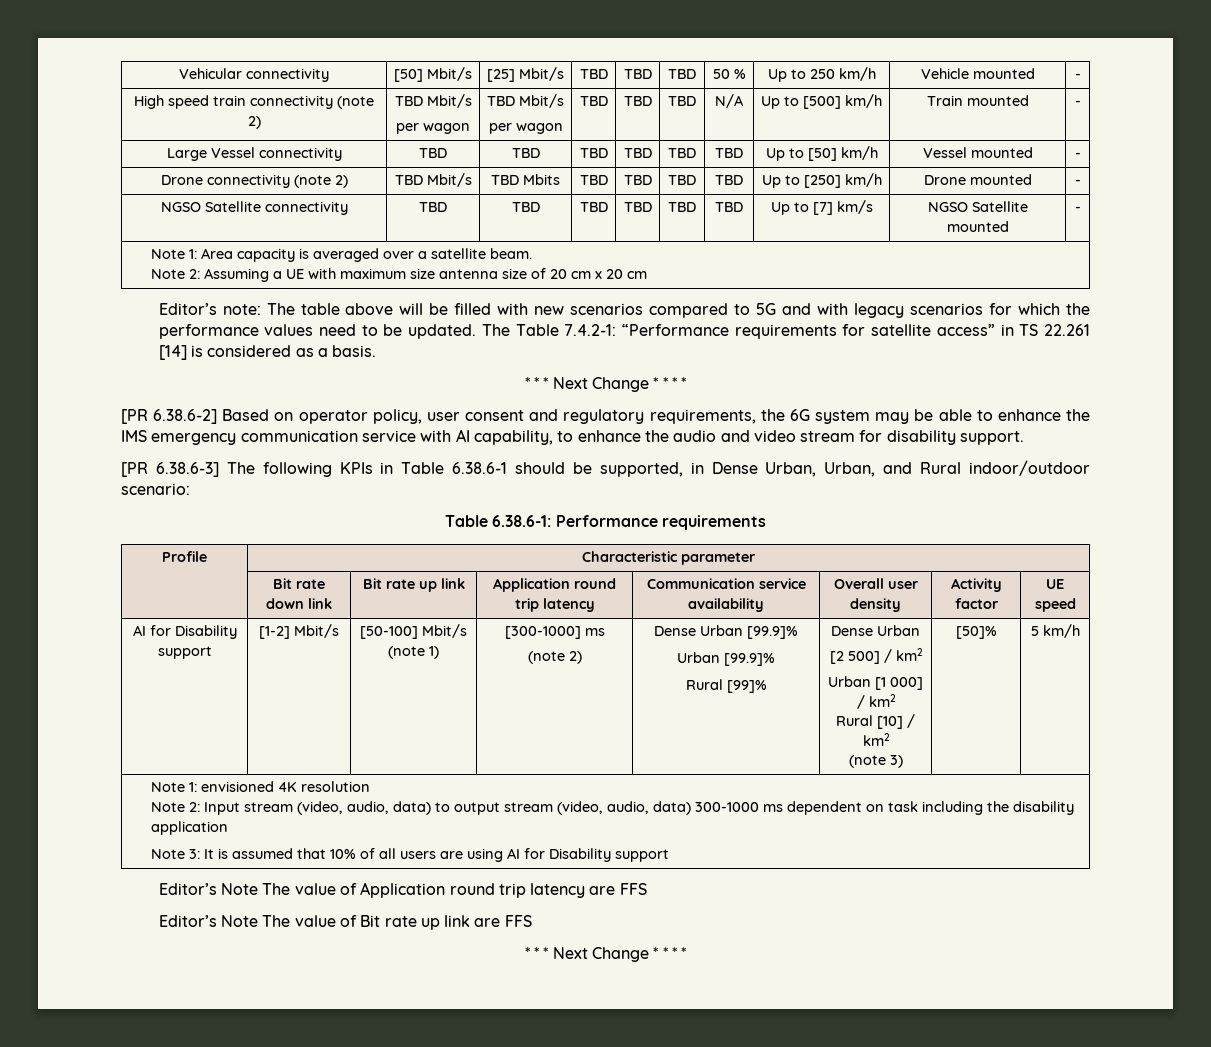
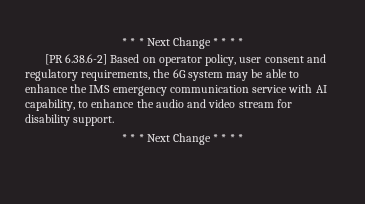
[179,68,329,82] [394,67,472,82] [487,67,564,82] [579,69,608,79] [623,69,652,79] [668,69,696,79] [712,69,746,79] [767,67,876,82] [920,68,1035,79] [1074,73,1081,79] [134,95,374,109] [247,116,261,129] [394,94,472,108] [396,123,470,134] [487,94,564,108] [488,123,563,134] [579,96,608,106] [623,96,652,106] [668,96,696,106] [715,94,744,108] [761,94,882,109] [926,95,1029,106] [1074,100,1081,106] [166,147,342,161] [419,148,447,158] [511,148,540,158] [579,148,608,158] [623,148,652,158] [668,148,696,158] [715,148,743,158] [765,146,878,161] [922,147,1033,158] [1074,152,1081,158] [160,174,348,188] [394,173,472,187] [491,174,560,185] [579,175,608,185] [623,175,652,185] [668,175,696,185] [715,175,743,185] [761,173,882,188] [923,174,1032,185] [1074,179,1081,185] [160,201,348,215] [419,202,447,212] [511,202,540,212] [579,202,608,212] [623,202,652,212] [668,202,696,212] [715,202,743,212] [770,200,873,215] [927,201,1028,212] [946,221,1009,232] [1074,206,1081,212] [151,248,533,262] [151,268,648,282] [158,303,1091,318] [158,324,1090,339] [158,345,377,360] Vehicular connectivity | [50] Mbit/s | [25] Mbit/s | TBD | TBD | TBD | 50 % | Up to 250 km/h | Vehicle mounted | - // High speed train connectivity (note 2) | TBD Mbit/s // per wagon | TBD Mbit/s // per wagon | TBD | TBD | TBD | N/A | Up to [500] km/h | Train mounted | - // Large Vessel connectivity | TBD | TBD | TBD | TBD | TBD | TBD | Up to [50] km/h | Vessel mounted | - // Drone connectivity (note 2) | TBD Mbit/s | TBD Mbits | TBD | TBD | TBD | TBD | Up to [250] km/h | Drone mounted | - // NGSO Satellite connectivity | TBD | TBD | TBD | TBD | TBD | TBD | Up to [7] km/s | NGSO Satellite mounted | - // Note 1: Area capacity is averaged over a satellite beam. // Note 2: Assuming a UE with maximum size antenna size of 20 cm x 20 cm // Editor’s note: The table above will be filled with new scenarios compared to 5G and with legacy scenarios for which the performance values need to be updated. The Table 7.4.2-1: “Performance requirements for satellite access” in TS 22.261 [14] is considered as a basis. // -> (122, 42) none
[121,460,1090,477] [121,483,190,495] [445,515,766,530] [162,551,207,562] [582,551,755,565] [273,578,325,589] [266,598,332,609] [362,578,465,592] [493,578,616,592] [514,598,595,612] [646,578,806,589] [688,598,764,612] [833,578,918,589] [850,598,901,612] [950,578,1002,592] [954,598,998,609] [1046,579,1064,589] [1034,598,1076,612] [132,625,237,639] [157,646,212,659] [259,624,339,639] [360,624,467,639] [388,646,439,659] [504,626,605,639] [527,651,582,664] [654,625,798,639] [677,652,775,666] [685,679,767,693] [831,625,920,636] [829,648,923,664] [828,676,923,690] [856,694,896,709] [836,714,915,729] [862,733,890,746] [848,755,903,768] [955,626,997,639] [1030,624,1080,638] [151,781,371,792] [151,801,1075,815] [151,821,229,835] [151,848,670,862] [158,882,647,898] [158,915,532,930] // [PR 6.38.6-3] The following KPIs in Table 6.38.6-1 should be supported, in Dense Urban, Urban, and Rural indoor/outdoor scenario: // Table 6.38.6-1: Performance requirements // Profile | Characteristic parameter // | Bit rate down link | Bit rate up link | Application round trip latency | Communication service availability | Overall user density | Activity factor | UE speed // AI for Disability support | [1-2] Mbit/s | [50-100] Mbit/s (note 1) | [300-1000] ms // (note 2) | Dense Urban [99.9]% // Urban [99.9]% // Rural [99]% | Dense Urban // [2 500] / km2 // Urban [1 000] / km2 // Rural [10] / km2 // (note 3) | [50]% | 5 km/h // Note 1: envisioned 4K resolution // Note 2: Input stream (video, audio, data) to output stream (video, audio, data) 300-1000 ms dependent on task including the disability application // Note 3: It is assumed that 10% of all users are using AI for Disability support // Editor’s Note The value of Application round trip latency are FFS // Editor’s Note The value of Bit rate up link are FFS -> (115, 121) none

